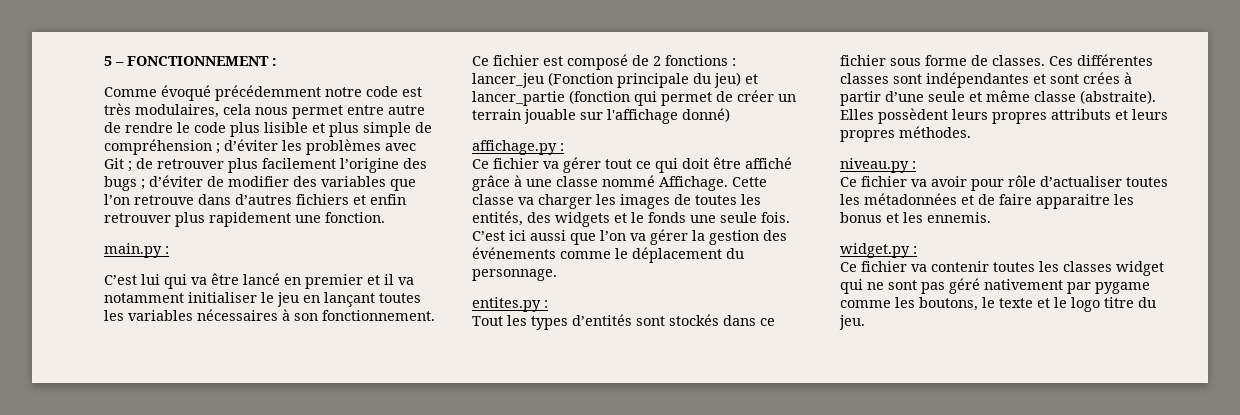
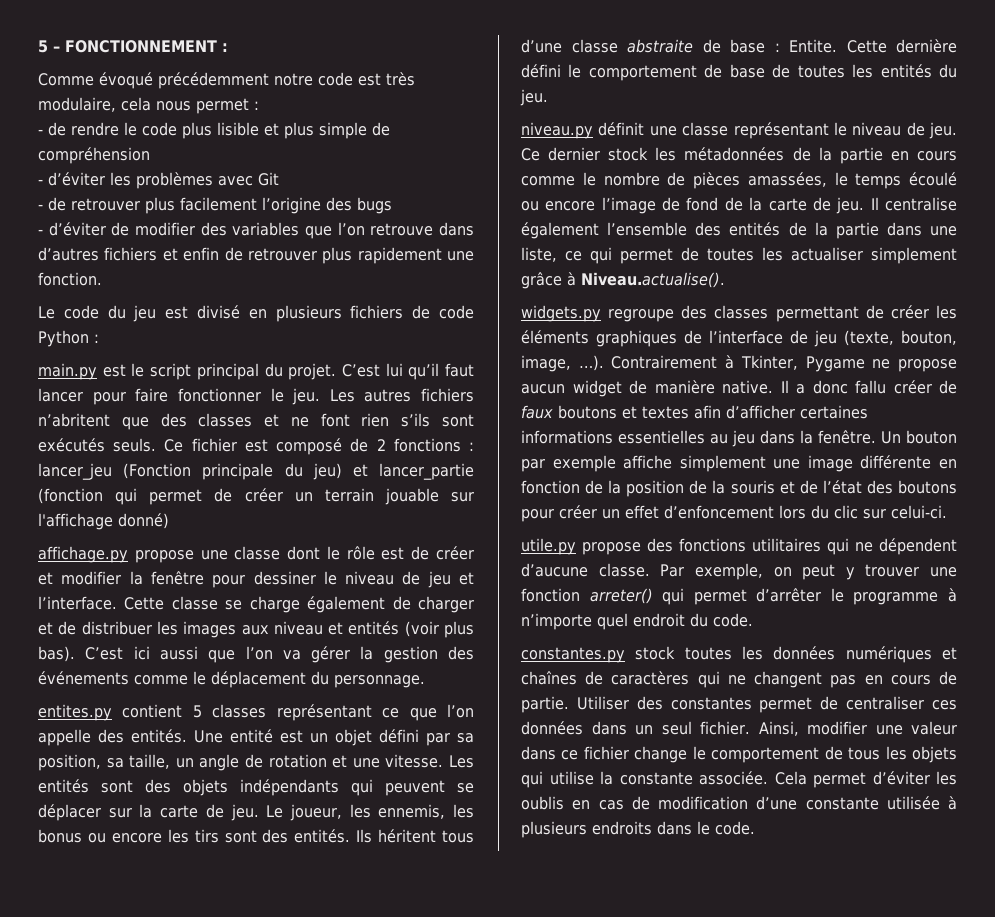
[135,104,219,118] modulaires, -> [38,97,116,112] modulaire,
[347,105,425,115] entre autre -> [254,101,259,110] [38,129,43,135] : // -
[216,143,220,154] ; -> [38,179,43,185] // -
[128,161,132,172] ; -> [38,204,43,210] // -
[141,179,145,190] ; -> [38,229,43,235] // -
(406, 199) none -> [224,247,243,261] de
[104,243,169,258] [104,273,414,289] [104,292,421,307] [104,309,435,321] main.py : // C’est lui qui va être lancé en premier et il va notamment initialiser le jeu en lançant toutes les variables nécessaires à son fonctionnement. -> [38,305,475,322] [38,330,99,347] [38,363,474,380] [38,388,474,405] [38,413,474,430] [38,438,157,452] Le code du jeu est divisé en plusieurs fichiers de code Python : // main.py est le script principal du projet. C’est lui qu’il faut lancer pour faire fonctionner le jeu. Les autres fichiers n’abritent que des classes et ne font rien s’ils sont exécutés seuls.
[560,143,564,151] [472,157,792,173] [472,175,767,191] [472,194,761,209] [472,211,790,227] : // Ce fichier va gérer tout ce qui doit être affiché grâce à une classe nommé Affichage. Cette classe va charger les images de toutes les entités, des widgets et le fonds une seule fois. -> [134,546,474,563] [38,571,475,588] [38,596,474,613] [38,621,475,638] [38,646,75,662] propose une classe dont le rôle est de créer et modifier la fenêtre pour dessiner le niveau de jeu et l’interface. Cette classe se charge également de charger et de distribuer les images aux niveau et entités (voir plus bas).
[544,300,548,308] [472,314,775,330] [840,54,1153,66] [840,72,1132,88] [840,90,1156,106] [840,108,1168,124] [840,126,971,142] [840,158,916,173] [840,175,1168,191] [840,193,1134,209] [840,212,991,223] [840,243,917,258] [840,261,1164,276] [840,278,1150,294] [840,297,1156,312] [839,315,865,330] : // Tout les types d’entités sont stockés dans ce fichier sous forme de classes. Ces différentes classes sont indépendantes et sont crées à partir d’une seule et même classe (abstraite). Elles possèdent leurs propres attributs et leurs propres méthodes. // niveau.py : // Ce fichier va avoir pour rôle d’actualiser toutes les métadonnées et de faire apparaitre les bonus et les ennemis. // widget.py : // Ce fichier va contenir toutes les classes widget qui ne sont pas géré nativement par pygame comme les boutons, le texte et le logo titre du jeu. -> [122,704,474,721] [38,729,474,746] [38,754,475,771] [38,779,474,796] [38,804,474,821] [38,829,474,843] [521,39,957,53] [521,64,958,81] [520,89,548,106] [521,122,957,139] [521,147,957,164] [521,172,957,189] [521,197,958,214] [521,222,957,239] [521,247,957,264] [521,272,725,289] [521,305,957,322] [521,330,957,347] [521,355,957,372] [521,380,957,397] [521,405,868,419] [521,430,957,447] [521,455,957,472] [521,480,957,497] [521,505,947,522] [521,538,957,555] [521,563,957,580] [521,588,957,605] [521,613,753,630] [521,646,957,663] [521,671,957,688] [521,696,957,713] [521,721,957,736] [521,746,957,763] [521,771,957,788] [521,796,957,810] [521,821,755,838] contient 5 classes représentant ce que l’on appelle des entités. Une entité est un objet défini par sa position, sa taille, un angle de rotation et une vitesse. Les entités sont des objets indépendants qui peuvent se déplacer sur la carte de jeu. Le joueur, les ennemis, les bonus ou encore les tirs sont des entités. Ils héritent tous d’une classe abstraite de base : Entite. Cette dernière défini le comportement de base de toutes les entités du jeu. // niveau.py définit une classe représentant le niveau de jeu. Ce dernier stock les métadonnées de la partie en cours comme le nombre de pièces amassées, le temps écoulé ou encore l’image de fond de la carte de jeu. Il centralise également l’ensemble des entités de la partie dans une liste, ce qui permet de toutes les actualiser simplement grâce à Niveau.actualise(). // widgets.py regroupe des classes permettant de créer les éléments graphiques de l’interface de jeu (texte, bouton, image, …). Contrairement à Tkinter, Pygame ne propose aucun widget de manière native. Il a donc fallu créer de faux boutons et textes afin d’afficher certaines informations essentielles au jeu dans la fenêtre. Un bouton par exemple affiche simplement une image différente en fonction de la position de la souris et de l’état des boutons pour créer un effet d’enfoncement lors du clic sur celui-ci. // utile.py propose des fonctions utilitaires qui ne dépendent d’aucune classe. Par exemple, on peut y trouver une fonction arreter() qui permet d’arrêter le programme à n’importe quel endroit du code. // constantes.py stock toutes les données numériques et chaînes de caractères qui ne changent pas en cours de partie. Utiliser des constantes permet de centraliser ces données dans un seul fichier. Ainsi, modifier une valeur dans ce fichier change le comportement de tous les objets qui utilise la constante associée. Cela permet d’éviter les oublis en cas de modification d’une constante utilisée à plusieurs endroits dans le code.

